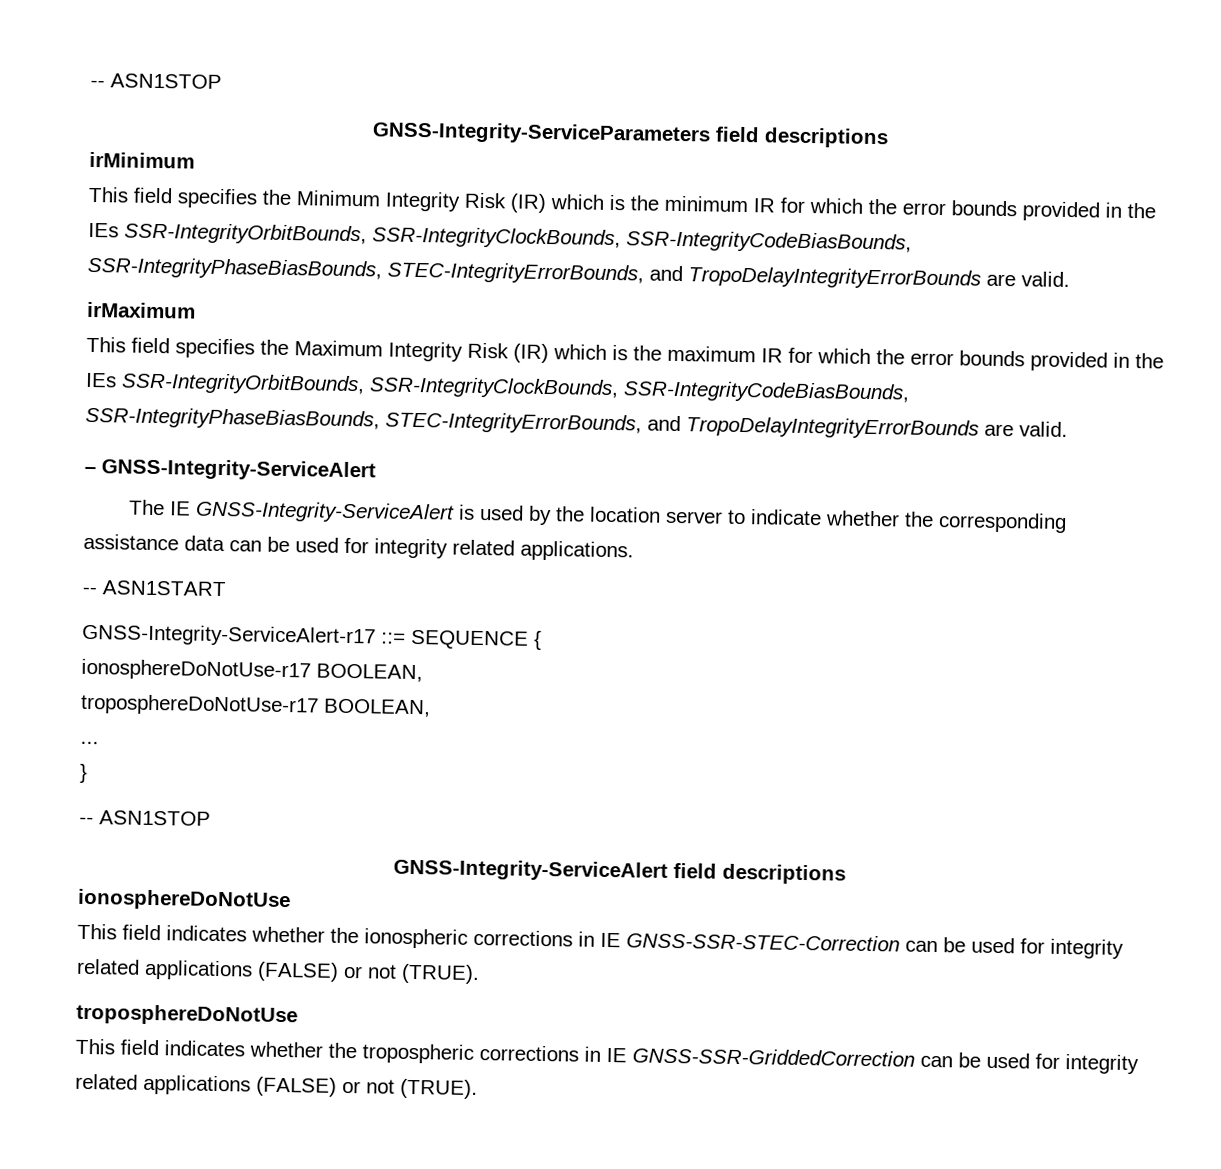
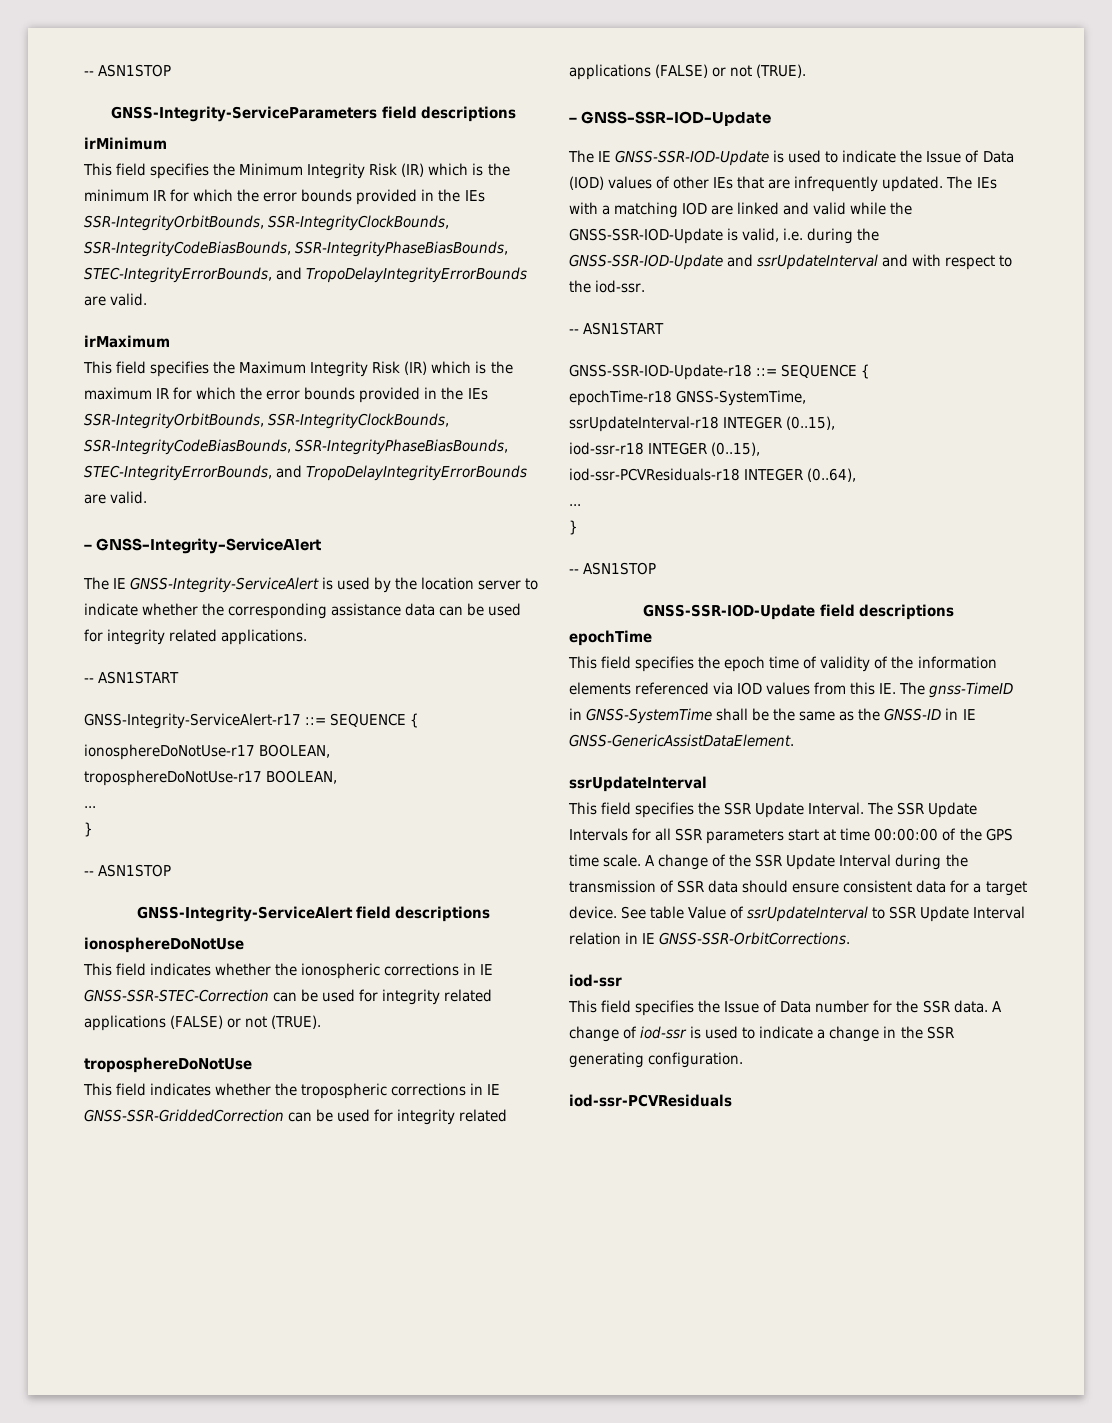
(478, 1089) none -> [569,111,772,126] [568,150,1014,166] [569,176,997,192] [569,202,913,218] [569,228,880,244] [569,254,1013,270] [569,280,646,293] [569,322,665,335] [569,364,871,380] [569,390,807,406] [569,416,836,432] [569,442,761,456] [569,468,857,482] [569,504,581,506] [569,520,578,535] [569,562,657,575] [643,604,954,620] [569,630,652,646] [568,656,997,672] [569,682,1014,698] [569,708,976,724] [569,734,794,747] [569,776,707,792] [568,802,978,818] [569,828,1013,844] [569,854,968,870] [569,880,1027,896] [569,906,1026,922] [569,932,851,945] [569,974,622,987] [568,1000,1002,1016] [569,1026,954,1042] [569,1052,744,1068] [569,1094,732,1107] // – GNSS-SSR-IOD-Update // The IE GNSS-SSR-IOD-Update is used to indicate the Issue of Data (IOD) values of other IEs that are infrequently updated. The IEs with a matching IOD are linked and valid while the GNSS-SSR-IOD-Update is valid, i.e. during the GNSS-SSR-IOD-Update and ssrUpdateInterval and with respect to the iod-ssr. // -- ASN1START // GNSS-SSR-IOD-Update-r18 ::= SEQUENCE { // epochTime-r18 GNSS-SystemTime, // ssrUpdateInterval-r18 INTEGER (0..15), // iod-ssr-r18 INTEGER (0..15), // iod-ssr-PCVResiduals-r18 INTEGER (0..64), // ... // } // -- ASN1STOP // GNSS-SSR-IOD-Update field descriptions // epochTime // This field specifies the epoch time of validity of the information elements referenced via IOD values from this IE. The gnss-TimeID in GNSS-SystemTime shall be the same as the GNSS-ID in IE GNSS-GenericAssistDataElement. // ssrUpdateInterval // This field specifies the SSR Update Interval. The SSR Update Intervals for all SSR parameters start at time 00:00:00 of the GPS time scale. A change of the SSR Update Interval during the transmission of SSR data should ensure consistent data for a target device. See table Value of ssrUpdateInterval to SSR Update Interval relation in IE GNSS-SSR-OrbitCorrections. // iod-ssr // This field specifies the Issue of Data number for the SSR data. A change of iod-ssr is used to indicate a change in the SSR generating configuration. // iod-ssr-PCVResiduals

